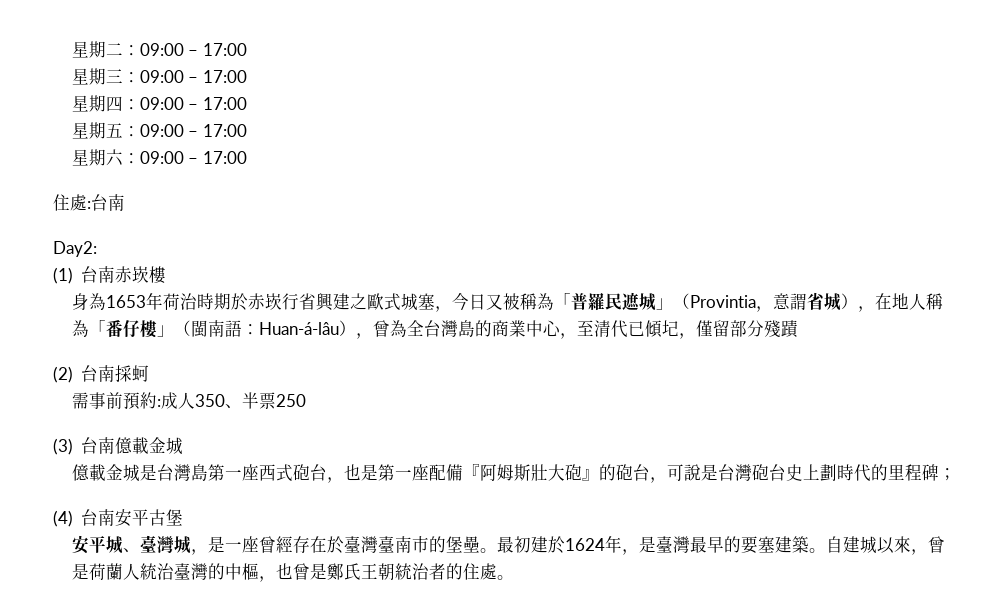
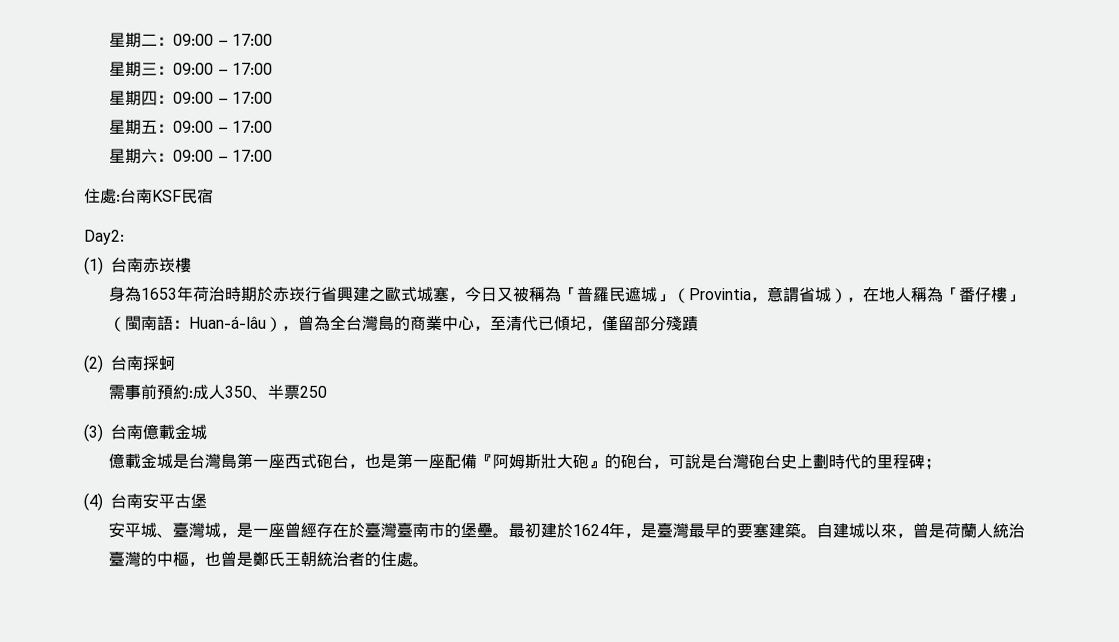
(125, 202) none -> [152,187,214,204] KSF民宿

